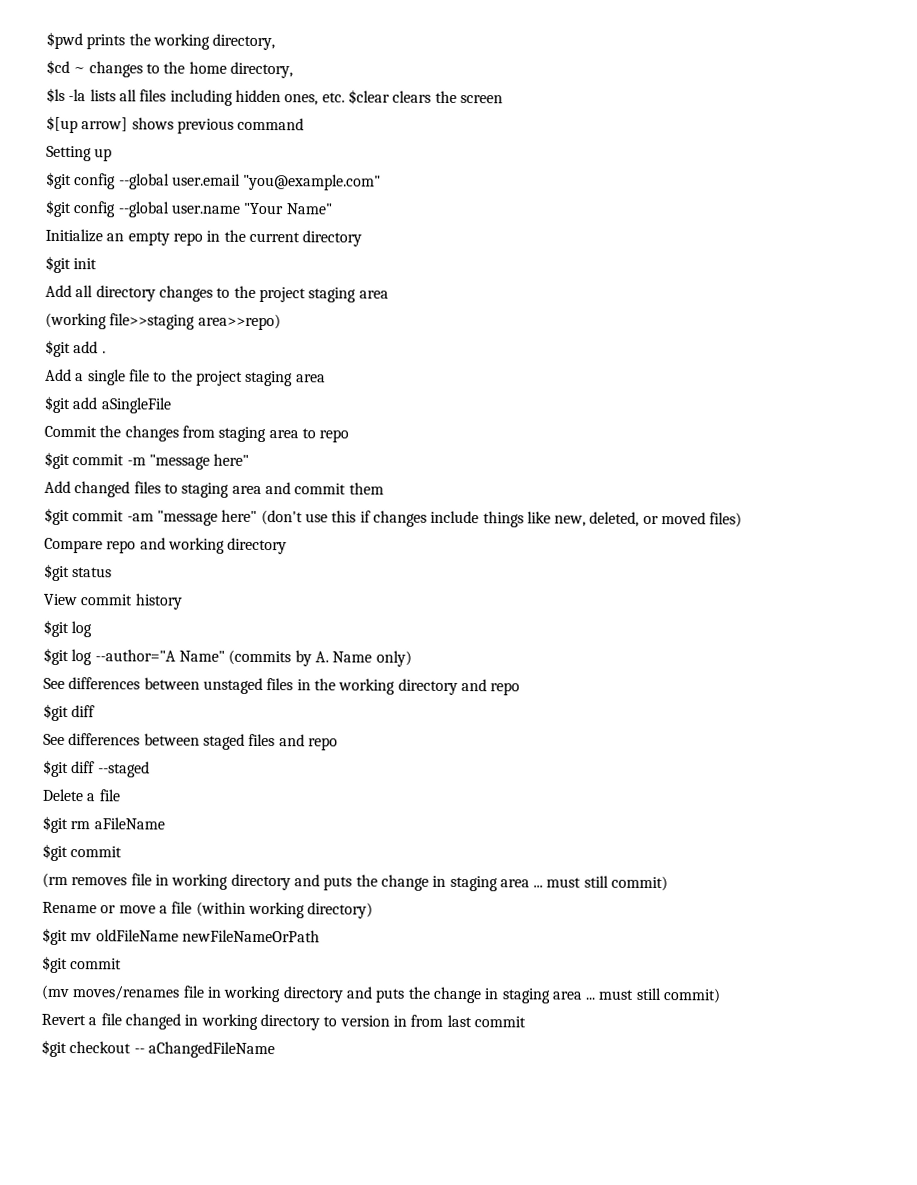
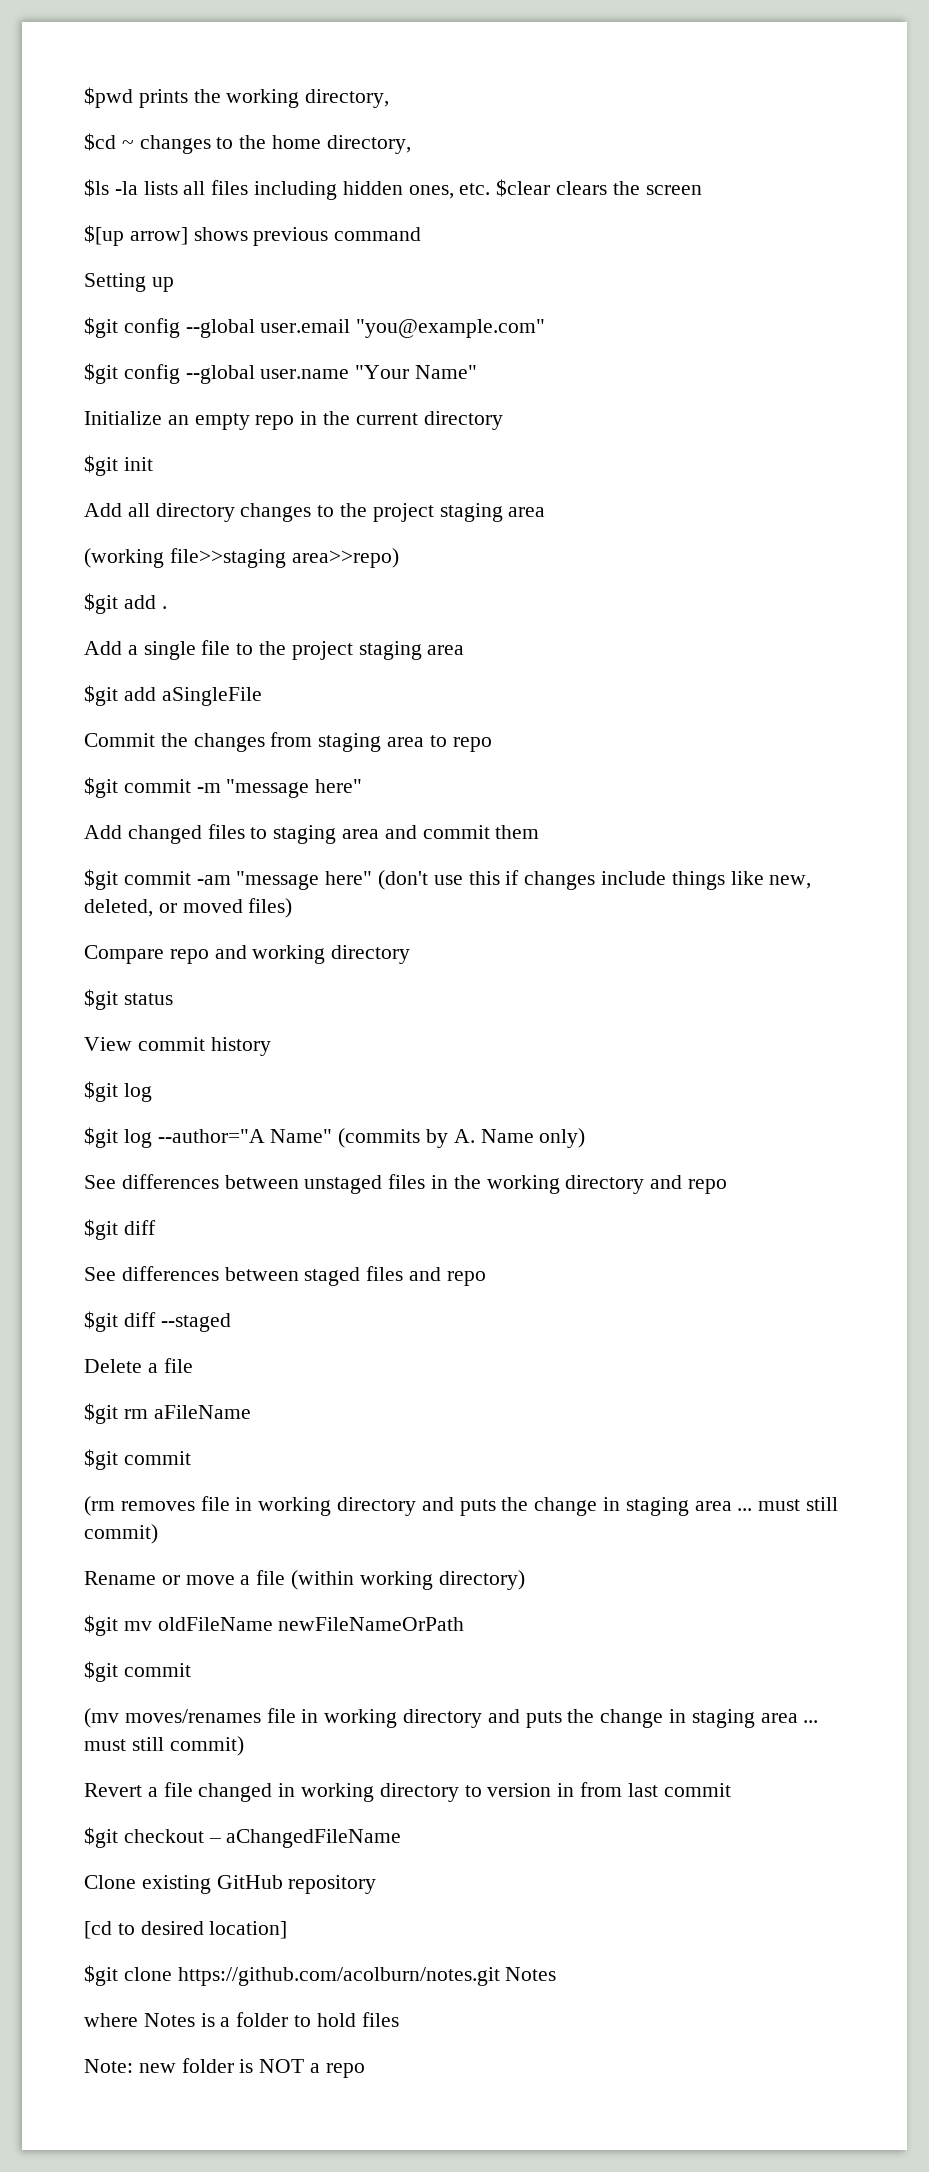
[133,1048,145,1054] -- -> [208,1838,221,1843] –
(275, 1050) none -> [84,1875,377,1894] [84,1921,288,1939] [84,1965,557,1986] [84,2012,399,2027] [84,2058,365,2078] // Clone existing GitHub repository // [cd to desired location] // $git clone https://github.com/acolburn/notes.git Notes // where Notes is a folder to hold files // Note: new folder is NOT a repo

